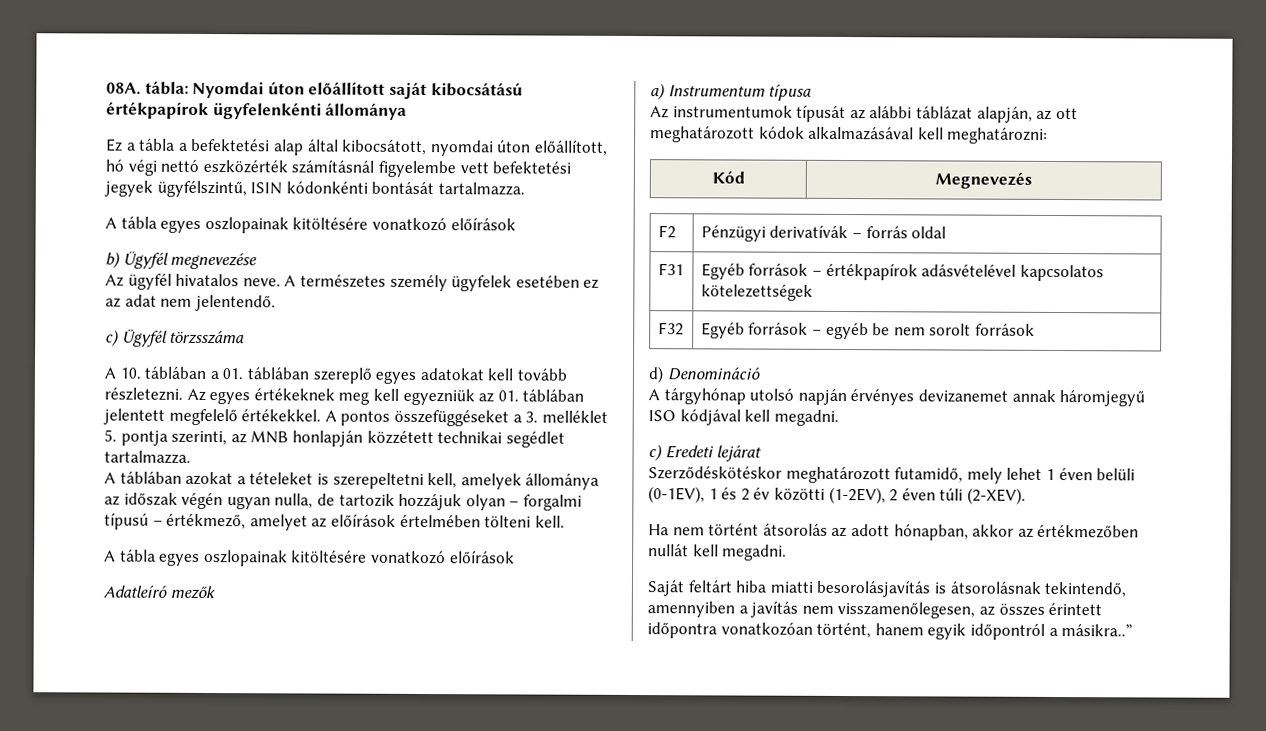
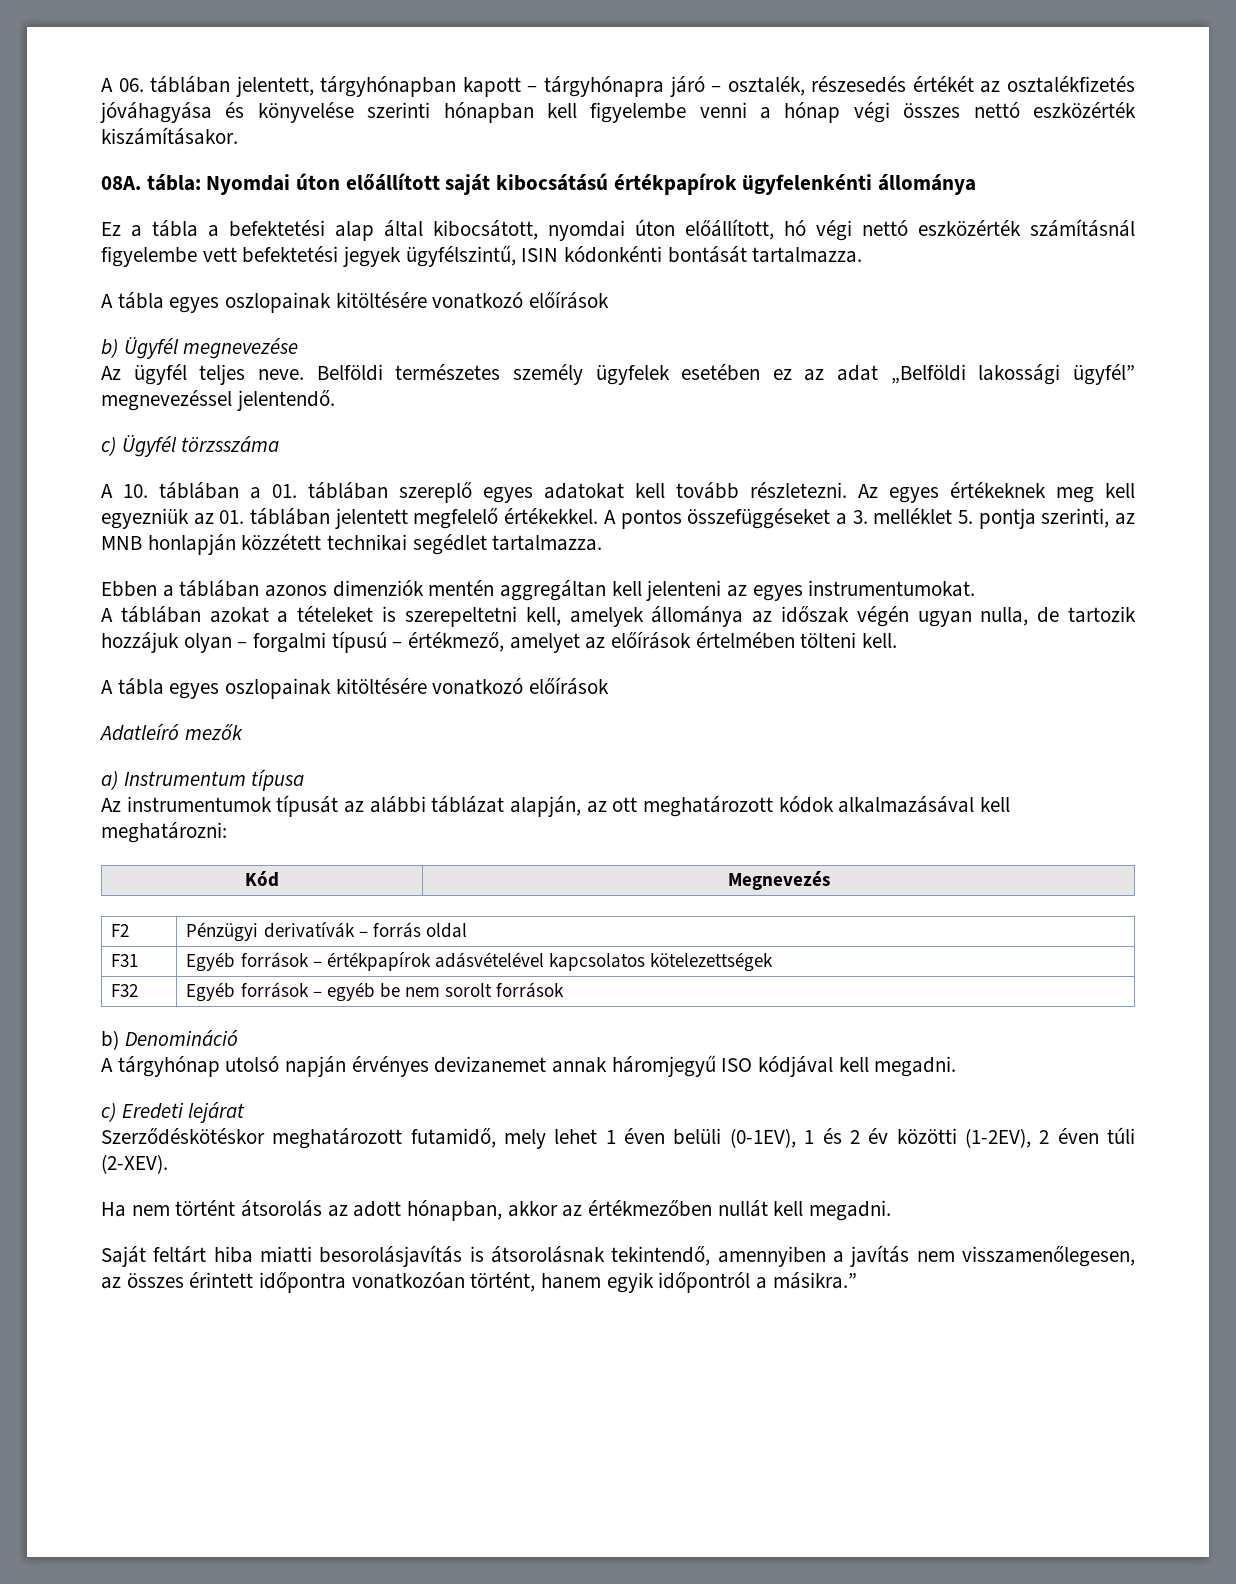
(106, 88) none -> [101,76,1135,97] [100,102,1136,123] [101,127,238,145] A 06. táblában jelentett, tárgyhónapban kapott – tárgyhónapra járó – osztalék, részesedés értékét az osztalékfizetés jóváhagyása és könyvelése szerinti hónapban kell figyelembe venni a hónap végi összes nettó eszközérték kiszámításakor. //
[175,273,297,287] hivatalos neve. A -> [199,364,383,385] teljes neve. Belföldi
[160,298,193,307] nem -> [890,364,1135,385] [101,390,232,411] „Belföldi lakossági ügyfél” megnevezéssel
(191, 457) none -> [101,580,976,601] // Ebben a táblában azonos dimenziók mentén aggregáltan kell jelenteni az egyes instrumentumokat.
[648,366,663,384] d) -> [101,1030,119,1050] b)
[1061,624,1134,637] másikra..” -> [772,1272,857,1289] másikra.”

